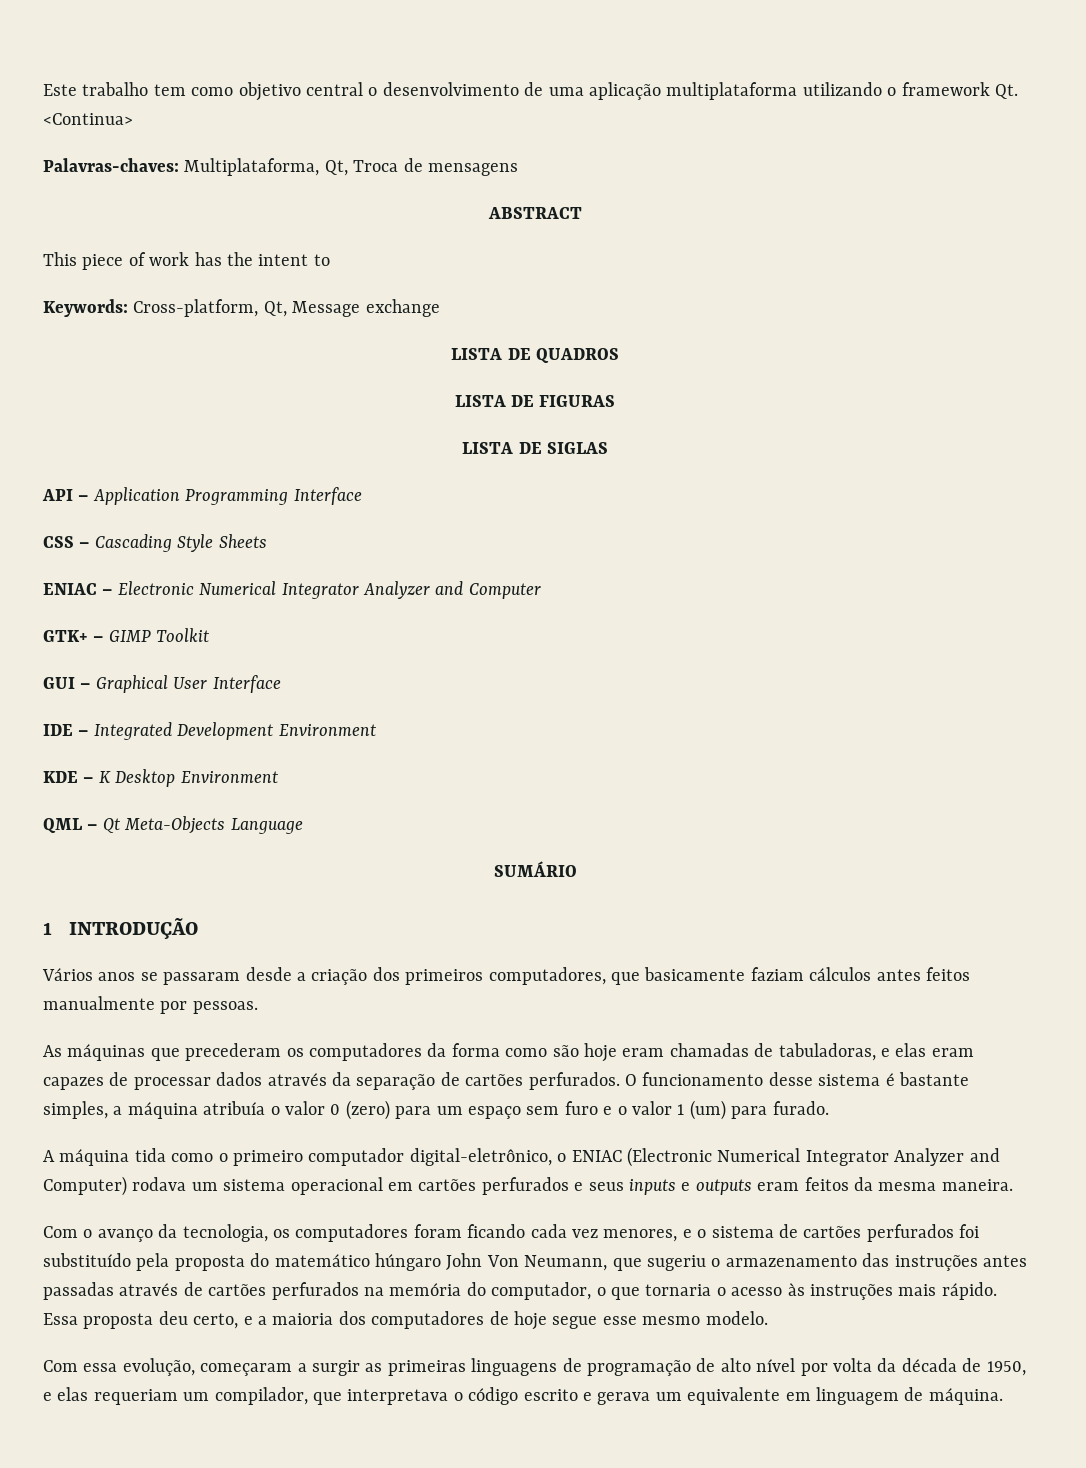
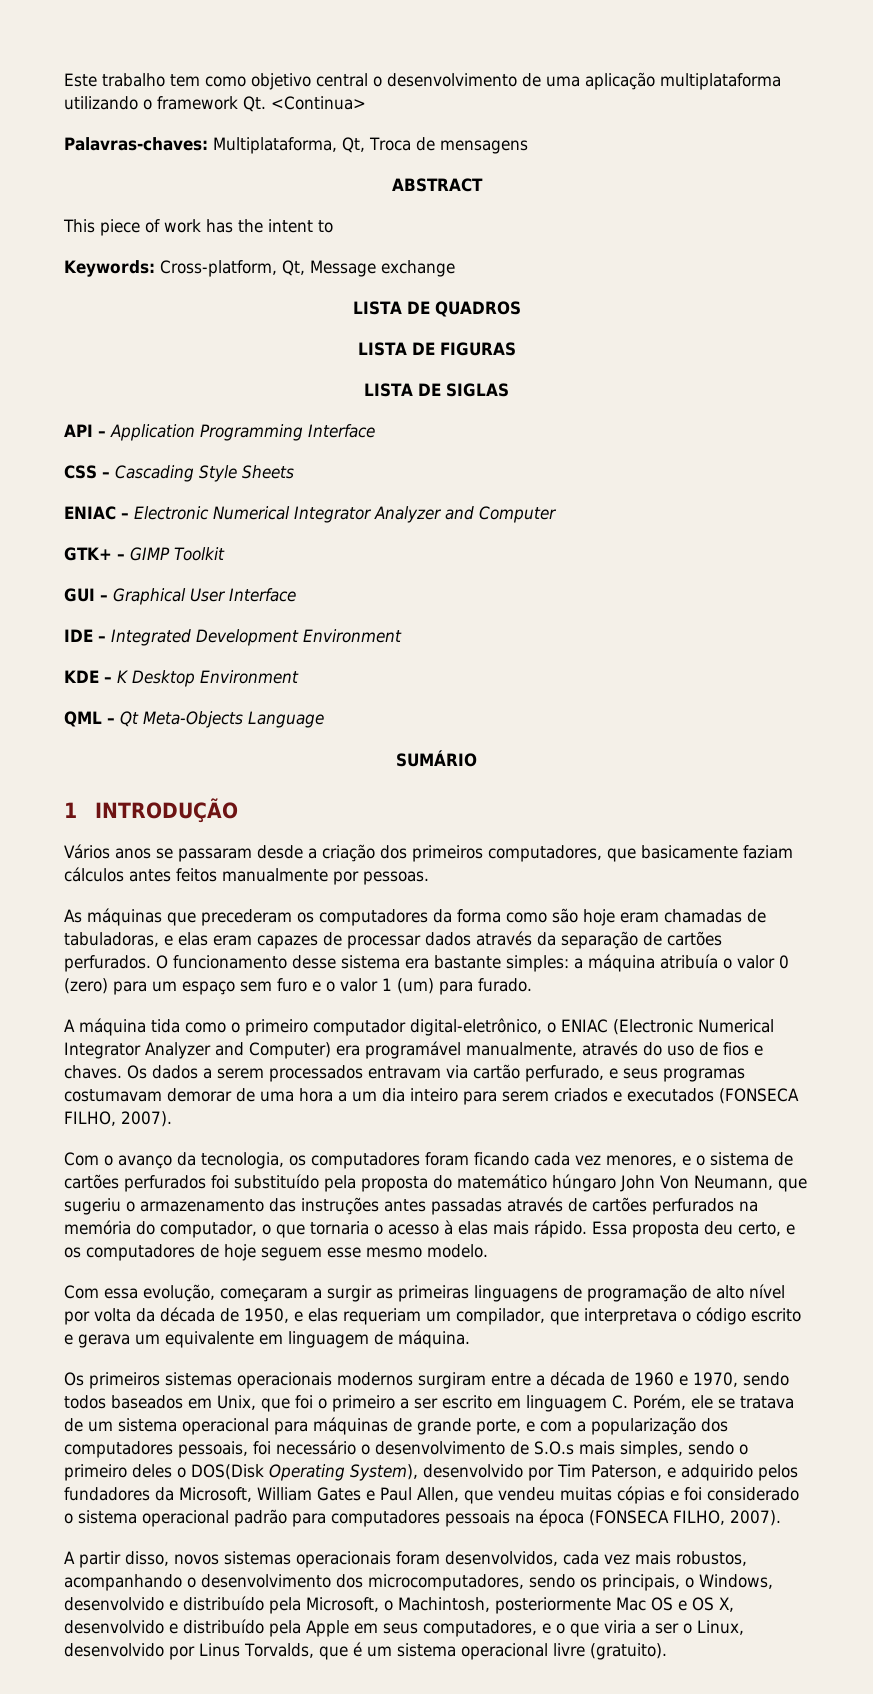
[885,1072,969,1086] [43,1101,108,1119] é bastante simples, -> [405,955,569,972] era bastante simples:
[132,1177,1013,1195] rodava um sistema operacional em cartões perfurados e seus inputs e outputs eram feitos da mesma maneira. -> [336,1041,763,1059] [64,1064,745,1082] [64,1088,799,1105] [64,1111,172,1127] era programável manualmente, através do uso de fios e chaves. Os dados a serem processados entravam via cartão perfurado, e seus programas costumavam demorar de uma hora a um dia inteiro para serem criados e executados (FONSECA FILHO, 2007).
[787,1283,893,1300] às instruções -> [444,1220,488,1235] à elas
[258,1311,366,1325] a maioria dos -> [64,1247,81,1258] os
[552,1316,598,1329] segue -> [261,1247,322,1261] seguem
(1003, 1396) none -> [64,1371,789,1389] [64,1394,794,1412] [64,1417,728,1435] [64,1440,748,1458] [64,1464,798,1481] [64,1486,799,1504] [64,1509,781,1527] [64,1551,747,1568] [64,1574,773,1591] [64,1596,734,1614] [64,1619,744,1637] [64,1642,667,1660] // Os primeiros sistemas operacionais modernos surgiram entre a década de 1960 e 1970, sendo todos baseados em Unix, que foi o primeiro a ser escrito em linguagem C. Porém, ele se tratava de um sistema operacional para máquinas de grande porte, e com a popularização dos computadores pessoais, foi necessário o desenvolvimento de S.O.s mais simples, sendo o primeiro deles o DOS(Disk Operating System), desenvolvido por Tim Paterson, e adquirido pelos fundadores da Microsoft, William Gates e Paul Allen, que vendeu muitas cópias e foi considerado o sistema operacional padrão para computadores pessoais na época (FONSECA FILHO, 2007). // A partir disso, novos sistemas operacionais foram desenvolvidos, cada vez mais robustos, acompanhando o desenvolvimento dos microcomputadores, sendo os principais, o Windows, desenvolvido e distribuído pela Microsoft, o Machintosh, posteriormente Mac OS e OS X, desenvolvido e distribuído pela Apple em seus computadores, e o que viria a ser o Linux, desenvolvido por Linus Torvalds, que é um sistema operacional livre (gratuito).

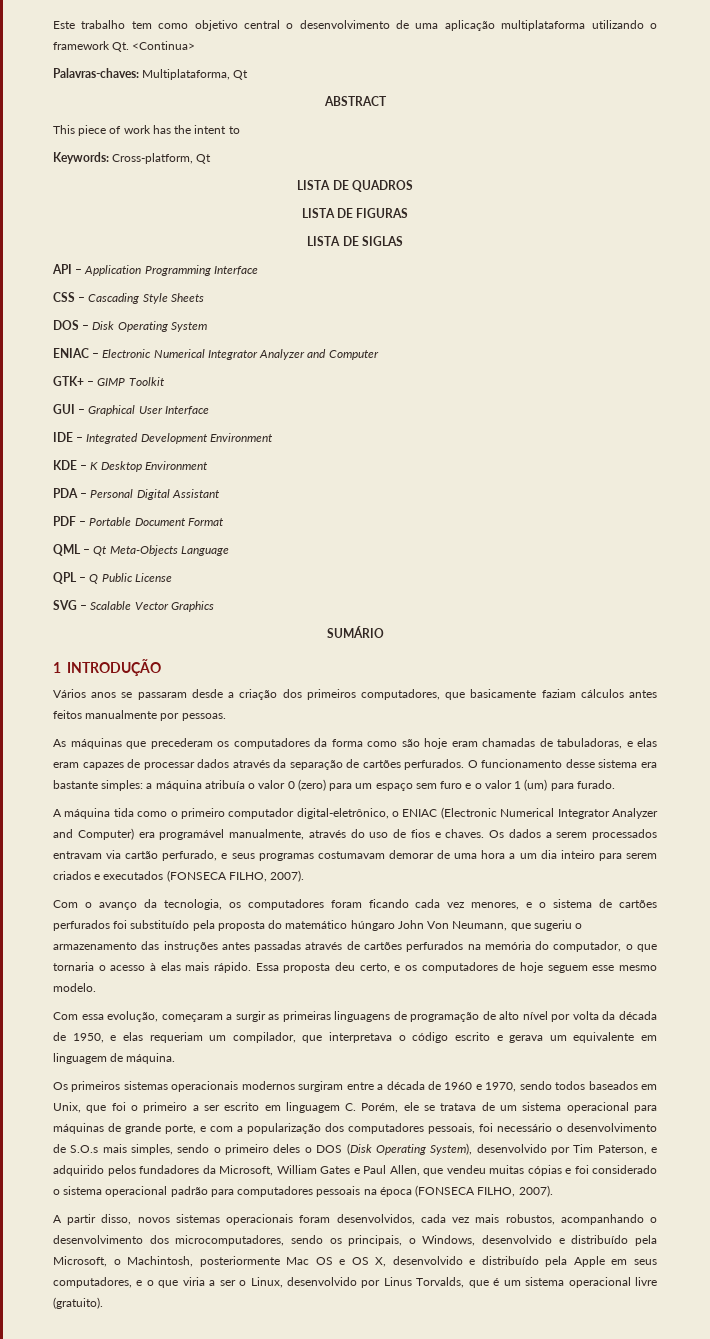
[342,137,528,154] Qt, Troca de mensagens -> [233,70,249,80] Qt
[282,260,455,277] Qt, Message exchange -> [196,154,212,164] Qt
(294, 472) none -> [53,320,207,332] // DOS – Disk Operating System
(299, 677) none -> [53,488,220,500] [53,516,224,526] // PDA – Personal Digital Assistant // PDF – Portable Document Format
(324, 719) none -> [53,572,172,584] [53,600,214,612] // QPL – Q Public License // SVG – Scalable Vector Graphics
[191,1464,264,1480] DOS(Disk -> [316,1143,372,1155] DOS (Disk

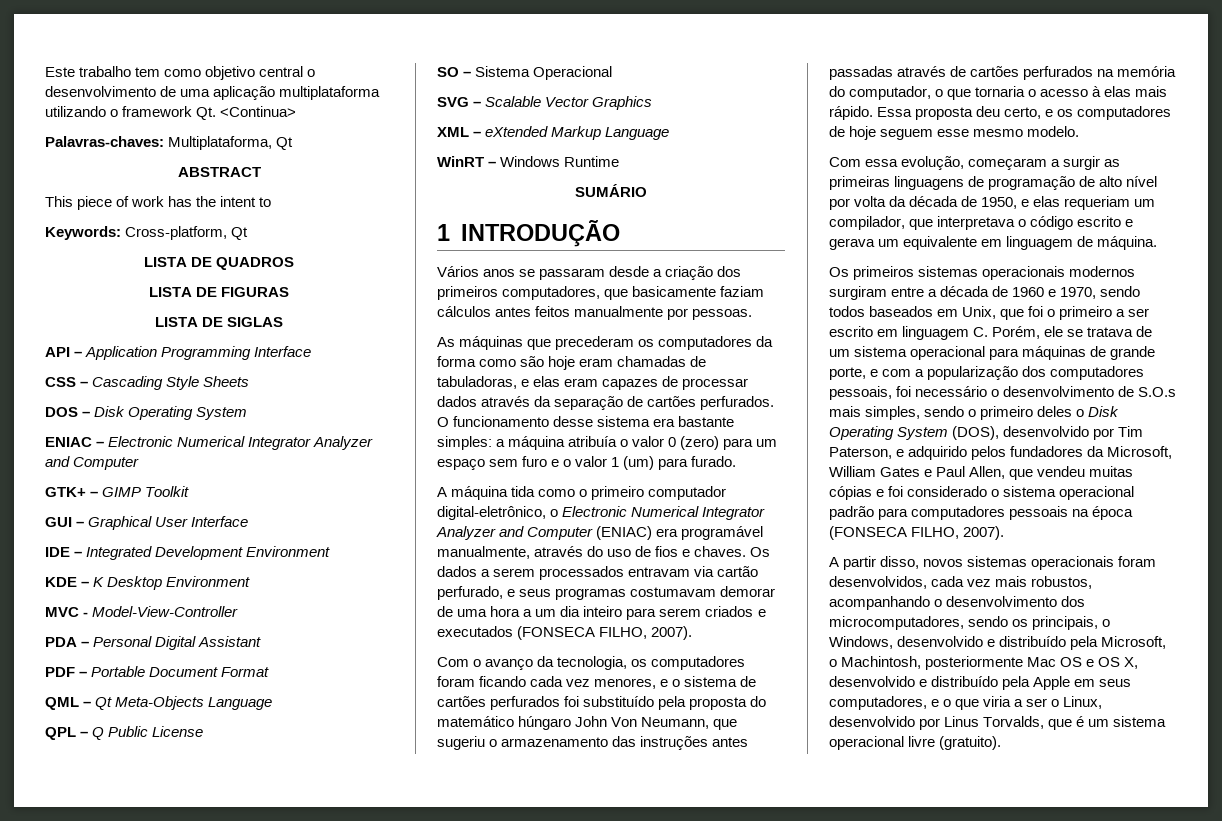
(208, 465) none -> [45,606,239,617] // MVC - Model-View-Controller
(172, 577) none -> [437,66,613,80] // SO – Sistema Operacional
(214, 606) none -> [437,126,670,140] [437,156,620,167] // XML – eXtended Markup Language // WinRT – Windows Runtime
[402,807,658,819] [53,828,134,840] ENIAC (Electronic Numerical Integrator Analyzer and Computer) -> [562,506,766,520] [436,526,653,540] Electronic Numerical Integrator Analyzer and Computer (ENIAC)
[316,1143,473,1155] DOS (Disk Operating System), -> [1088,406,1120,417] [829,426,1000,440] Disk Operating System (DOS),

